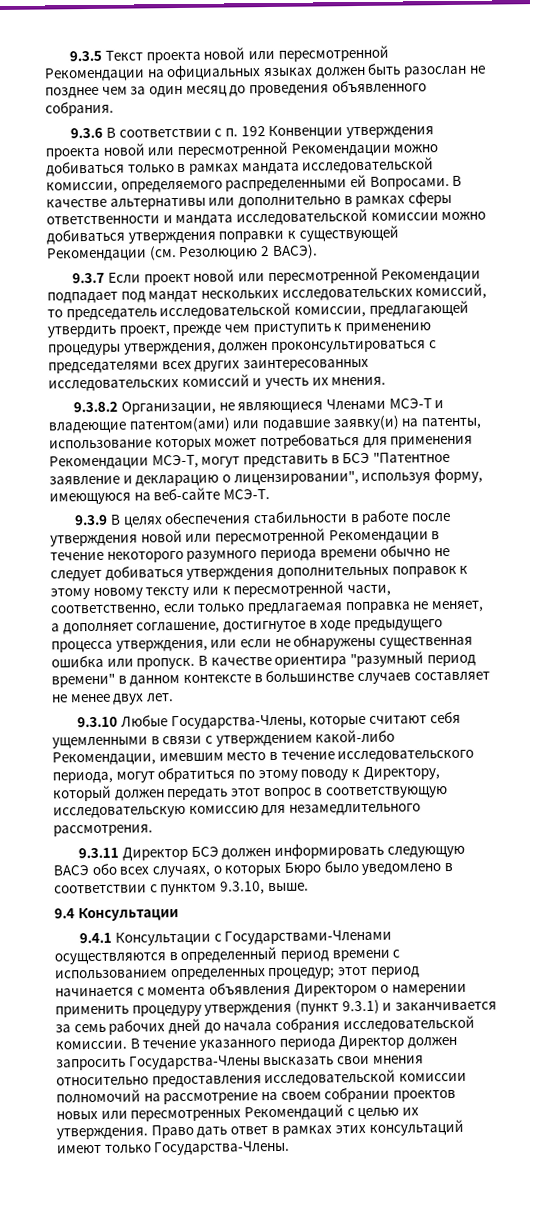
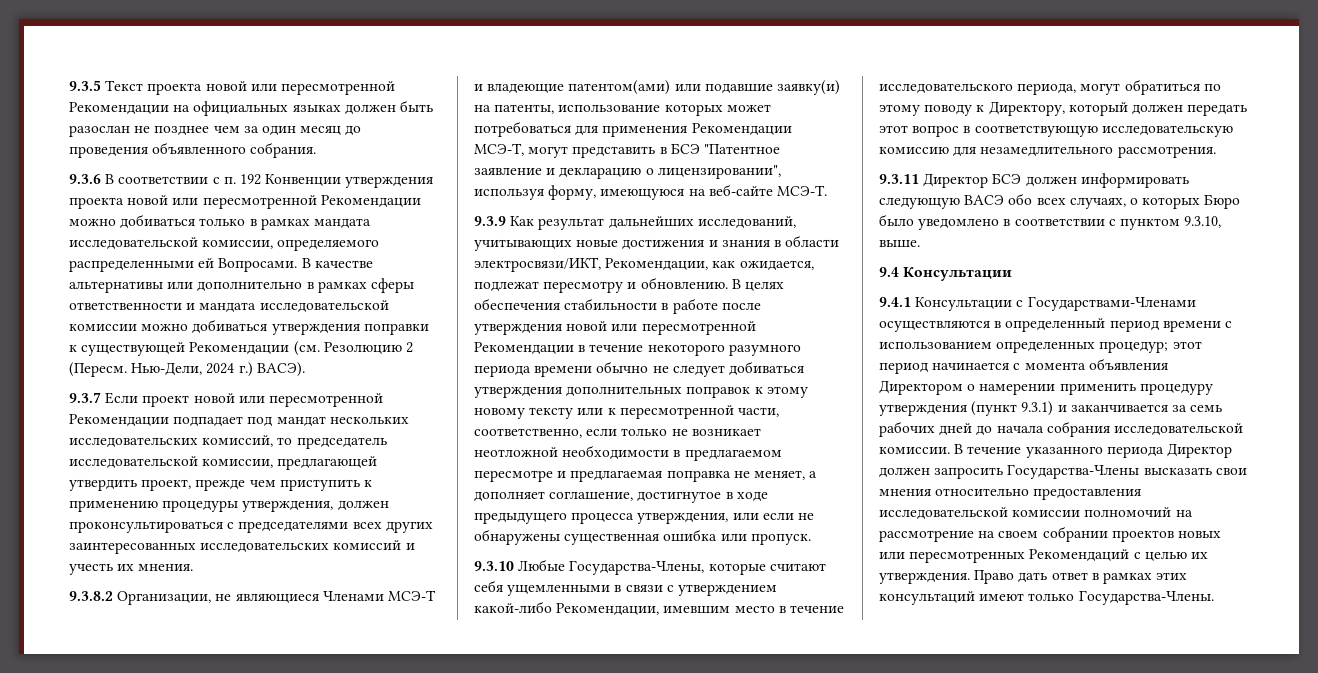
(270, 251) none -> [69,362,253,377] (Пересм. Нью-Дели, 2024 г.)
(109, 520) none -> [510,216,796,230] [474,235,840,251] [474,257,814,272] [474,277,728,293] Как результат дальнейших исследований, учитывающих новые достижения и знания в области электросвязи/ИКТ, Рекомендации, как ожидается, подлежат пересмотру и обновлению.
(246, 607) none -> [671,428,761,436] [474,445,782,461] [474,470,567,482] не возникает неотложной необходимости в предлагаемом пересмотре и
[197,651,476,668] [51,670,490,688] [51,693,174,705] В качестве ориентира "разумный период времени" в данном контексте в большинстве случаев составляет не менее двух лет. -> (811, 539) none

